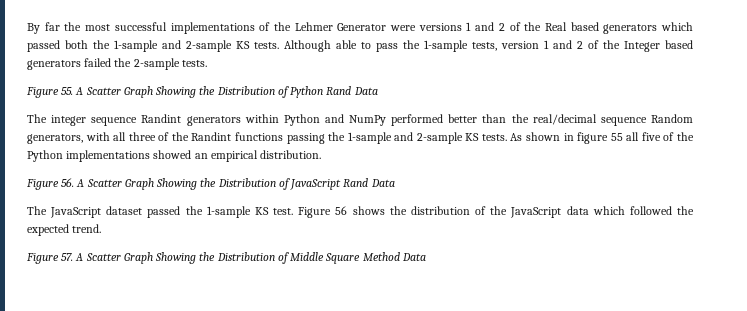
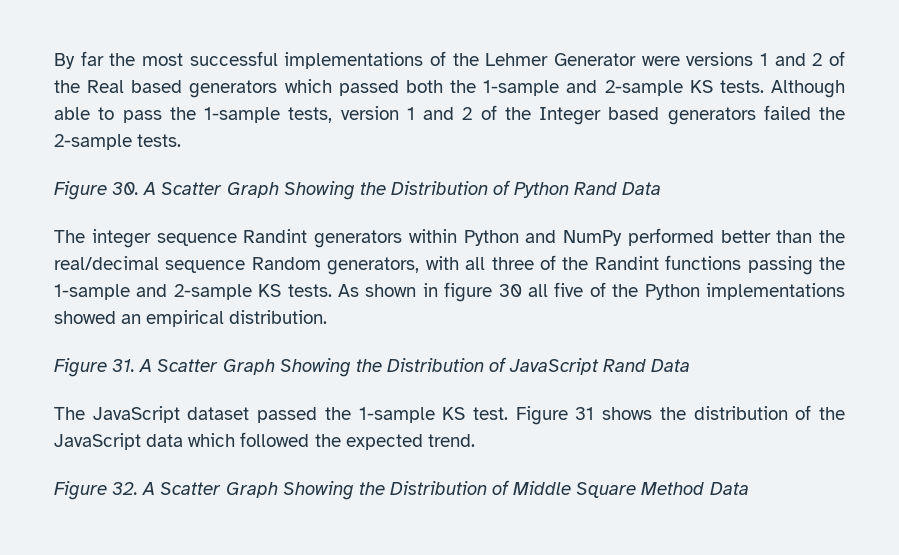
[61,87,74,95] 55. -> [112,182,140,195] 30.
[610,133,623,141] 55 -> [498,284,522,297] 30
[61,178,75,187] 56. -> [112,359,136,372] 31.
[335,206,348,215] 56 -> [575,407,595,420] 31
[61,253,74,261] 57. -> [112,482,139,495] 32.

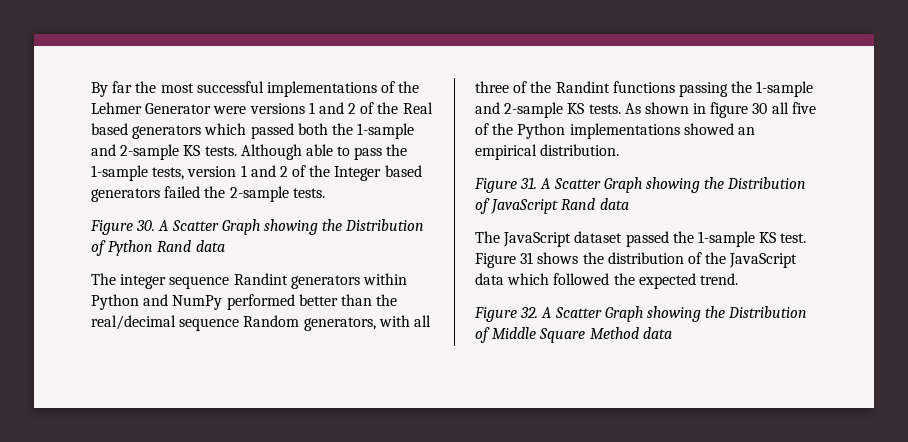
[283,181,355,200] Showing -> [263,219,318,235] showing
[622,182,662,195] Data -> [195,240,225,252] data
[279,358,351,377] Showing -> [645,177,700,193] showing
[651,359,691,372] Data -> [599,198,629,210] data
[282,481,354,500] Showing -> [646,306,701,322] showing
[709,482,749,495] Data -> [642,327,672,339] data

